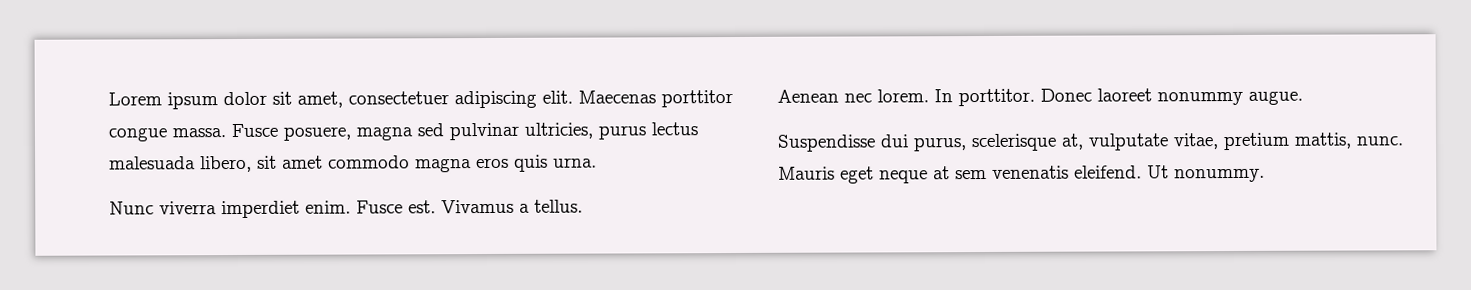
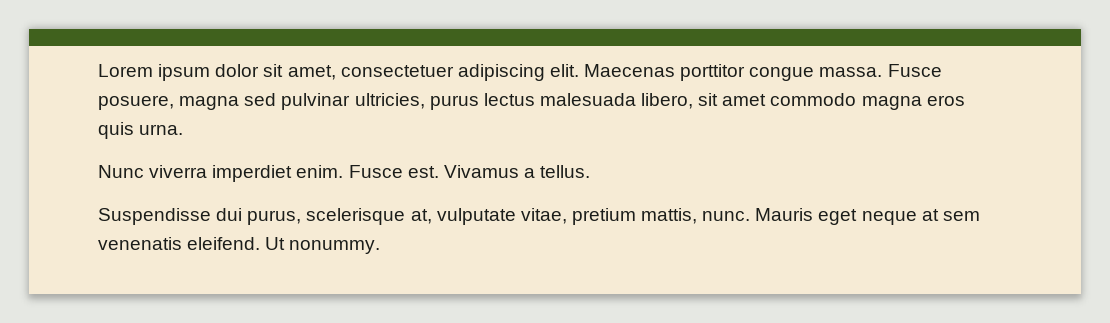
[777,88,1303,107] // Aenean nec lorem. In porttitor. Donec laoreet nonummy augue. -> (591, 171) none

